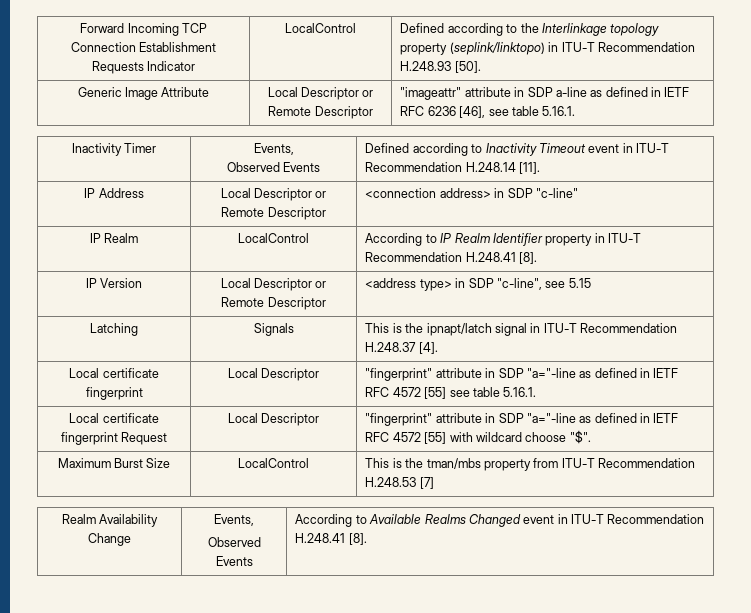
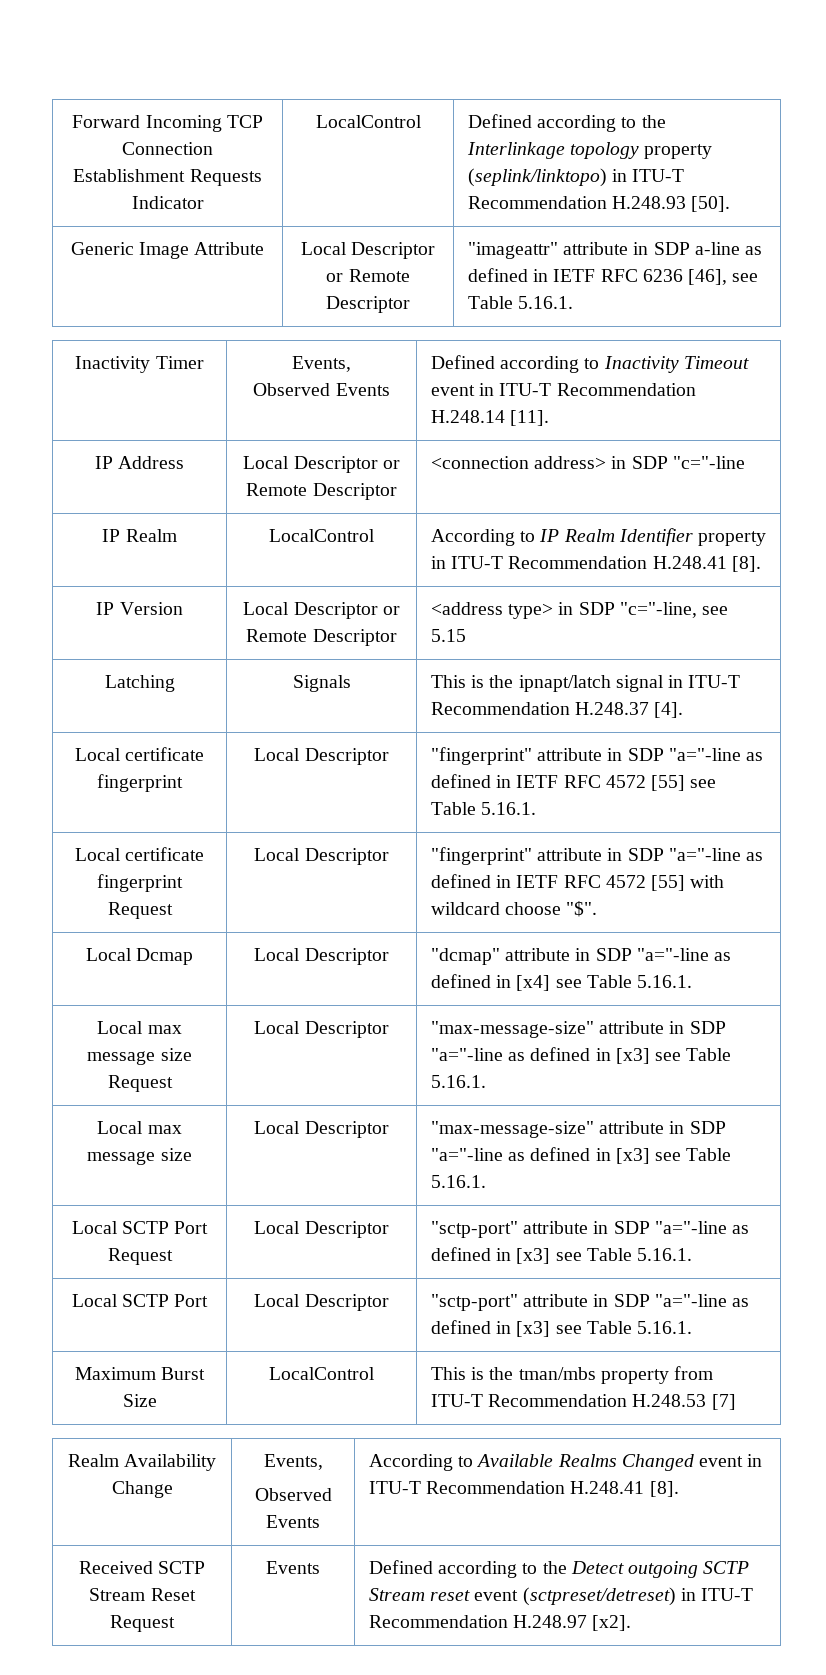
[511,106,539,116] table -> [467,296,513,309] Table
[535,188,578,198] "c-line" -> [672,456,745,469] "c="-line
[496,278,542,290] "c-line", -> [619,602,697,618] "c="-line,
[472,387,500,397] table -> [430,802,476,815] Table
(591, 437) none -> [85,948,194,965] [254,948,389,965] [430,948,732,965] [430,974,693,991] [97,1021,182,1034] [87,1048,192,1065] [107,1075,173,1092] [254,1021,389,1038] [430,1021,726,1038] [430,1047,732,1064] [430,1075,486,1088] [97,1121,182,1134] [87,1148,192,1165] [254,1121,389,1138] [430,1121,726,1138] [430,1147,732,1164] [430,1175,486,1188] [71,1221,209,1234] [107,1248,173,1265] [254,1221,389,1238] [430,1221,750,1238] [430,1247,693,1264] [71,1294,209,1307] [254,1294,389,1311] [430,1294,750,1311] [430,1320,693,1337] // Local Dcmap | Local Descriptor | "dcmap" attribute in SDP "a="-line as defined in [x4] see Table 5.16.1. // Local max message size Request | Local Descriptor | "max-message-size" attribute in SDP "a="-line as defined in [x3] see Table 5.16.1. // Local max message size | Local Descriptor | "max-message-size" attribute in SDP "a="-line as defined in [x3] see Table 5.16.1. // Local SCTP Port Request | Local Descriptor | "sctp-port" attribute in SDP "a="-line as defined in [x3] see Table 5.16.1. // Local SCTP Port | Local Descriptor | "sctp-port" attribute in SDP "a="-line as defined in [x3] see Table 5.16.1.
(367, 539) none -> [78,1561,206,1574] [89,1588,196,1601] [110,1615,175,1632] [266,1561,320,1574] [368,1560,750,1578] [368,1587,754,1606] [368,1615,632,1631] // Received SCTP Stream Reset Request | Events | Defined according to the Detect outgoing SCTP Stream reset event (sctpreset/detreset) in ITU-T Recommendation H.248.97 [x2].

